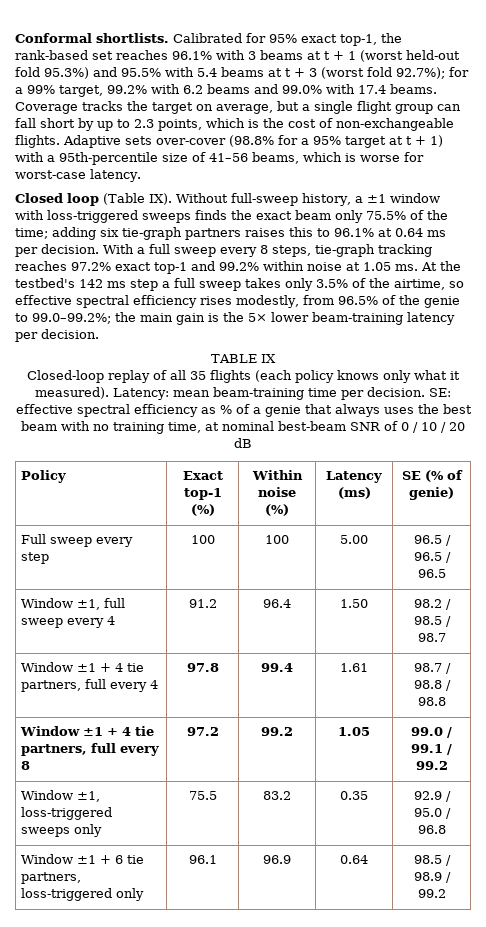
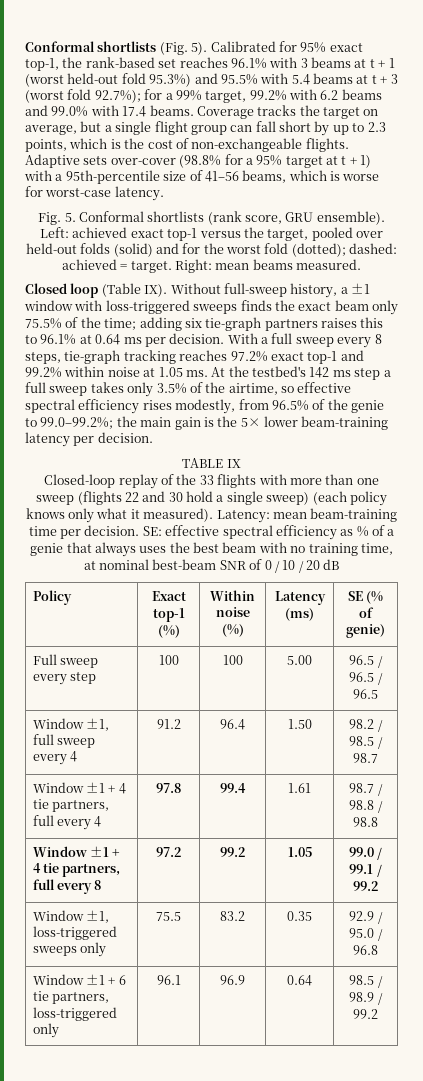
[15,33,169,43] Conformal shortlists. -> [25,41,208,55] Conformal shortlists (Fig. 5).
(141, 175) none -> [38,211,385,225] [40,227,383,241] [25,243,398,257] [61,259,362,273] // Fig. 5. Conformal shortlists (rank score, GRU ensemble). Left: achieved exact top-1 versus the target, pooled over held-out folds (solid) and for the worst fold (dotted); dashed: achieved = target. Right: mean beams measured.
[170,370,251,383] all 35 flights -> [176,474,379,488] [36,491,310,505] the 33 flights with more than one sweep (flights 22 and 30 hold a single sweep)

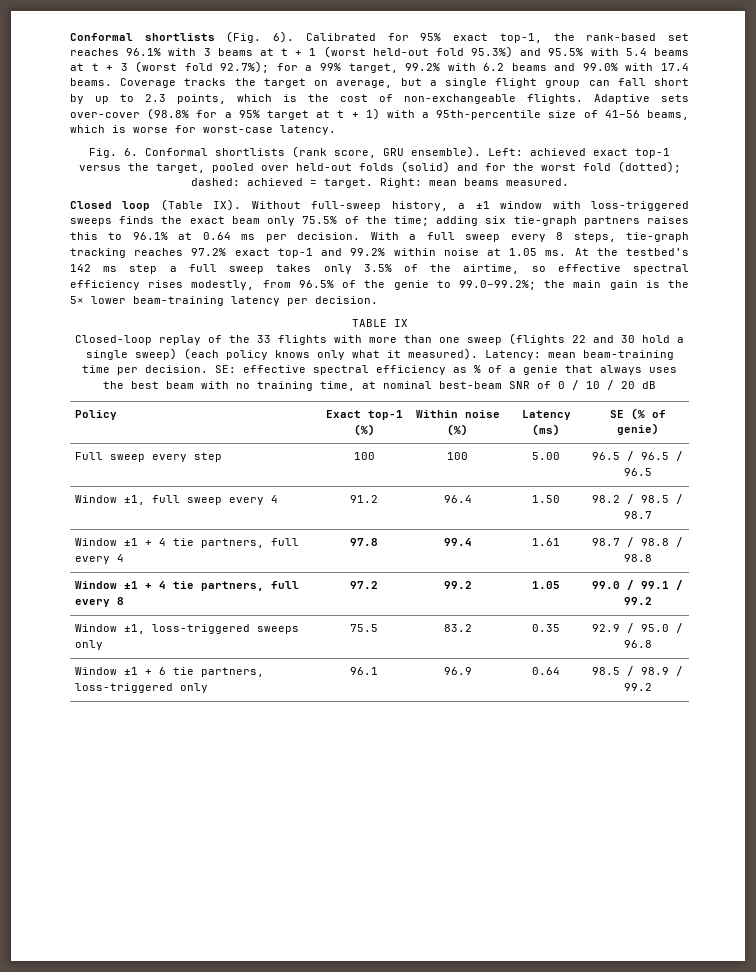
[191,42,208,55] 5). -> [273,31,295,43] 6).
[64,213,76,222] 5. -> [124,148,138,156] 6.

